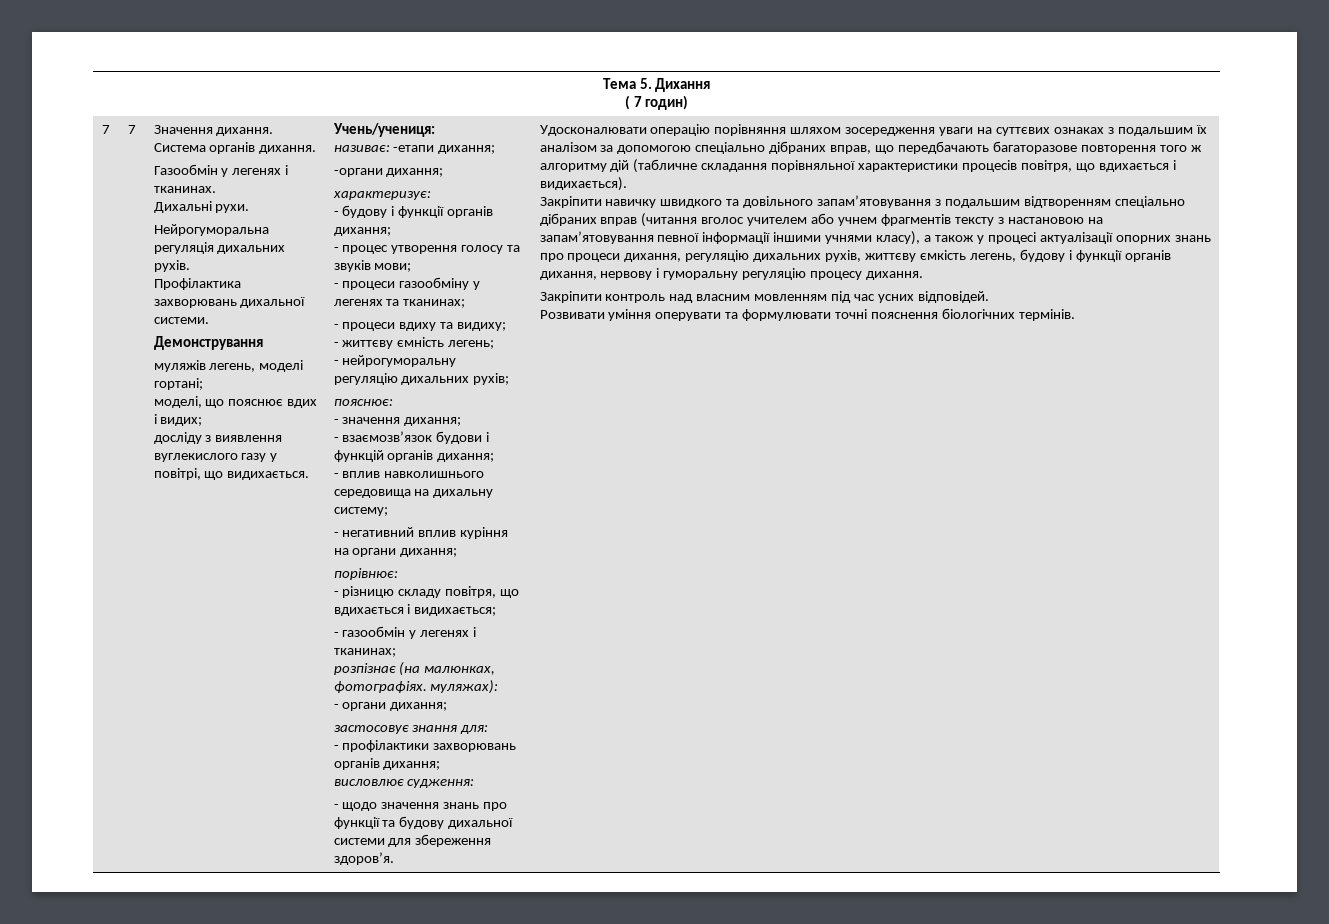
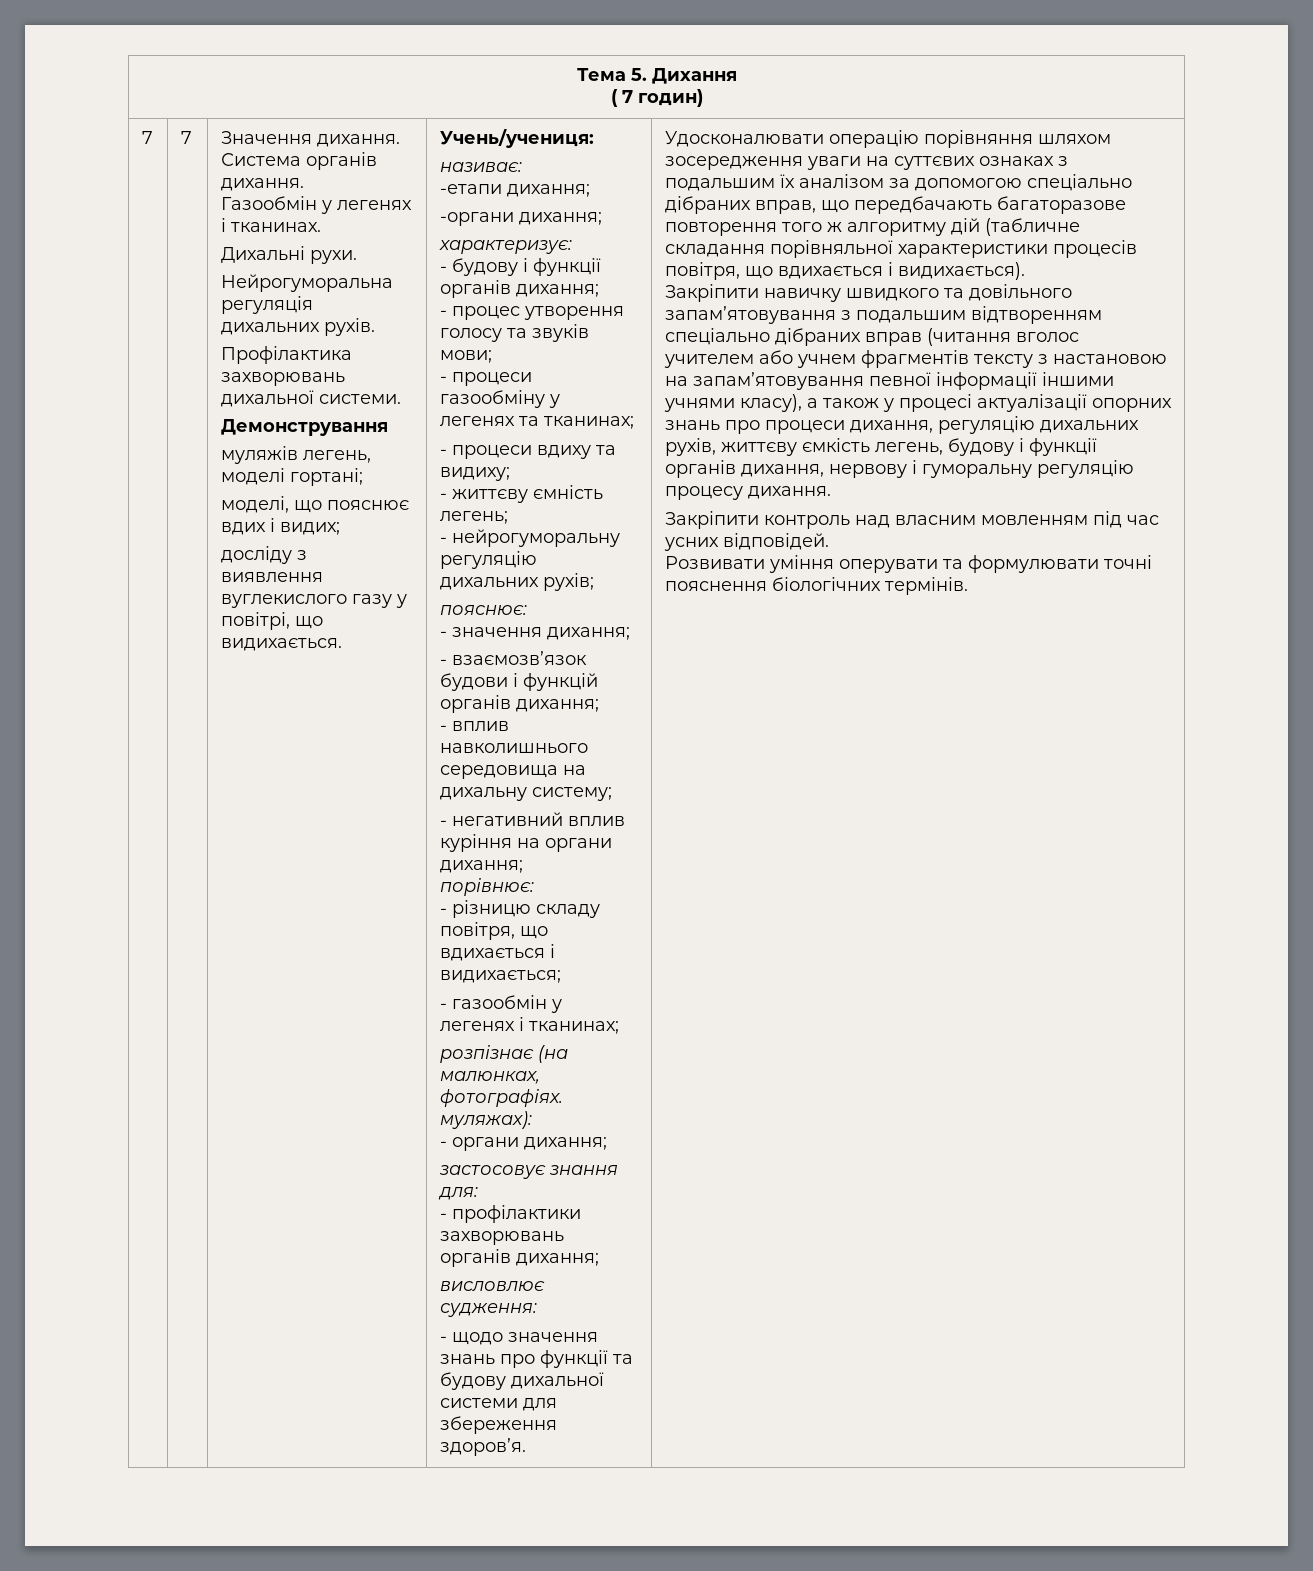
(390, 148) none -> (522, 167) //

